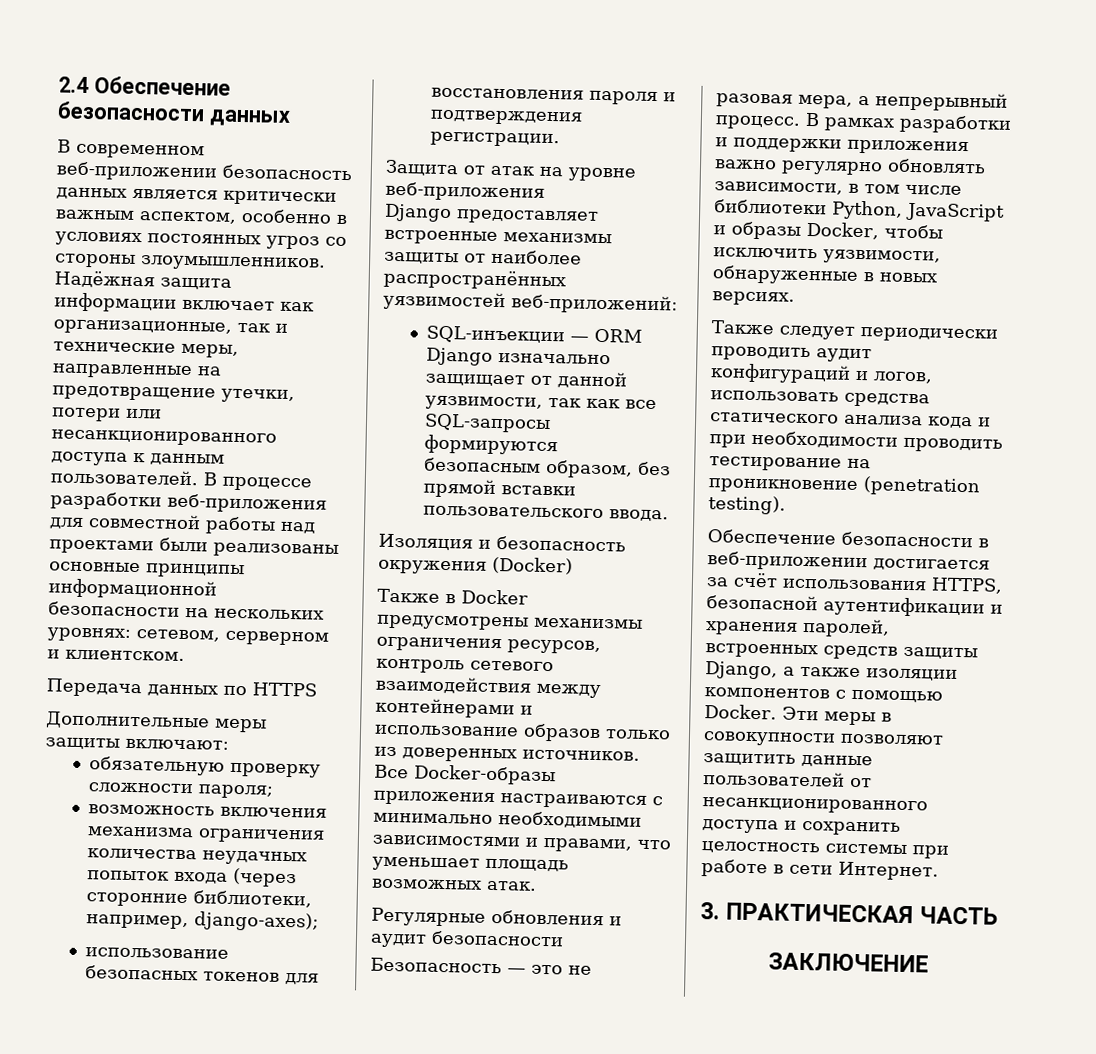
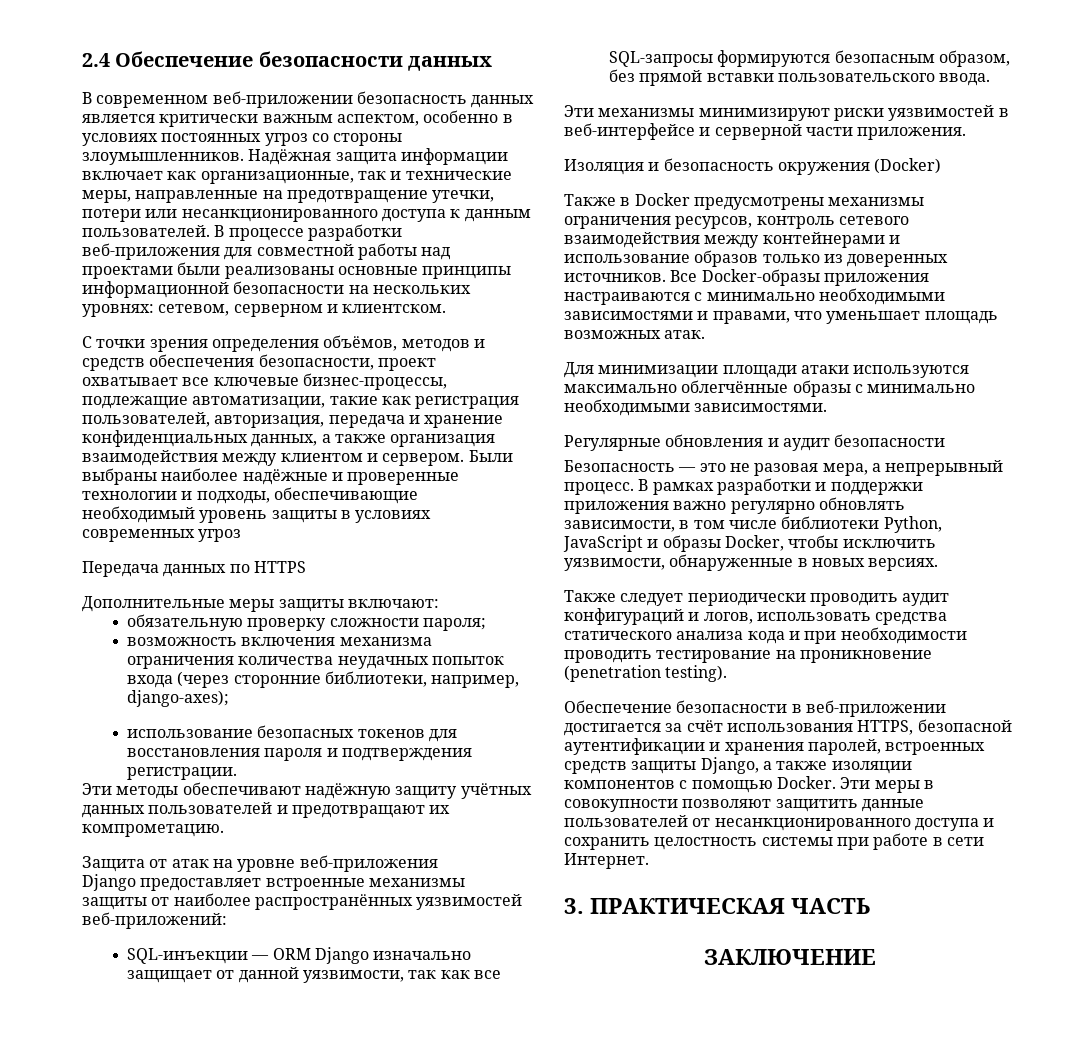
(185, 655) none -> [82,335,485,352] [82,354,436,371] [82,373,447,390] [82,396,520,409] [82,412,504,428] [82,430,496,447] [82,450,513,466] [82,468,460,485] [82,487,418,504] [82,506,432,523] [82,529,242,542] // С точки зрения определения объёмов, методов и средств обеспечения безопасности, проект охватывает все ключевые бизнес-процессы, подлежащие автоматизации, такие как регистрация пользователей, авторизация, передача и хранение конфиденциальных данных, а также организация взаимодействия между клиентом и сервером. Были выбраны наиболее надёжные и проверенные технологии и подходы, обеспечивающие необходимый уровень защиты в условиях современных угроз
(560, 139) none -> [82,782,532,799] [82,802,451,818] [82,824,224,837] // Эти методы обеспечивают надёжную защиту учётных данных пользователей и предотвращают их компрометацию.
(669, 515) none -> [564,105,1009,121] [564,123,967,140] // Эти механизмы минимизируют риски уязвимостей в веб-интерфейсе и серверной части приложения.
(537, 885) none -> [564,362,970,378] [564,380,976,397] [564,399,828,416] // Для минимизации площади атаки используются максимально облегчённые образы с минимально необходимыми зависимостями.

